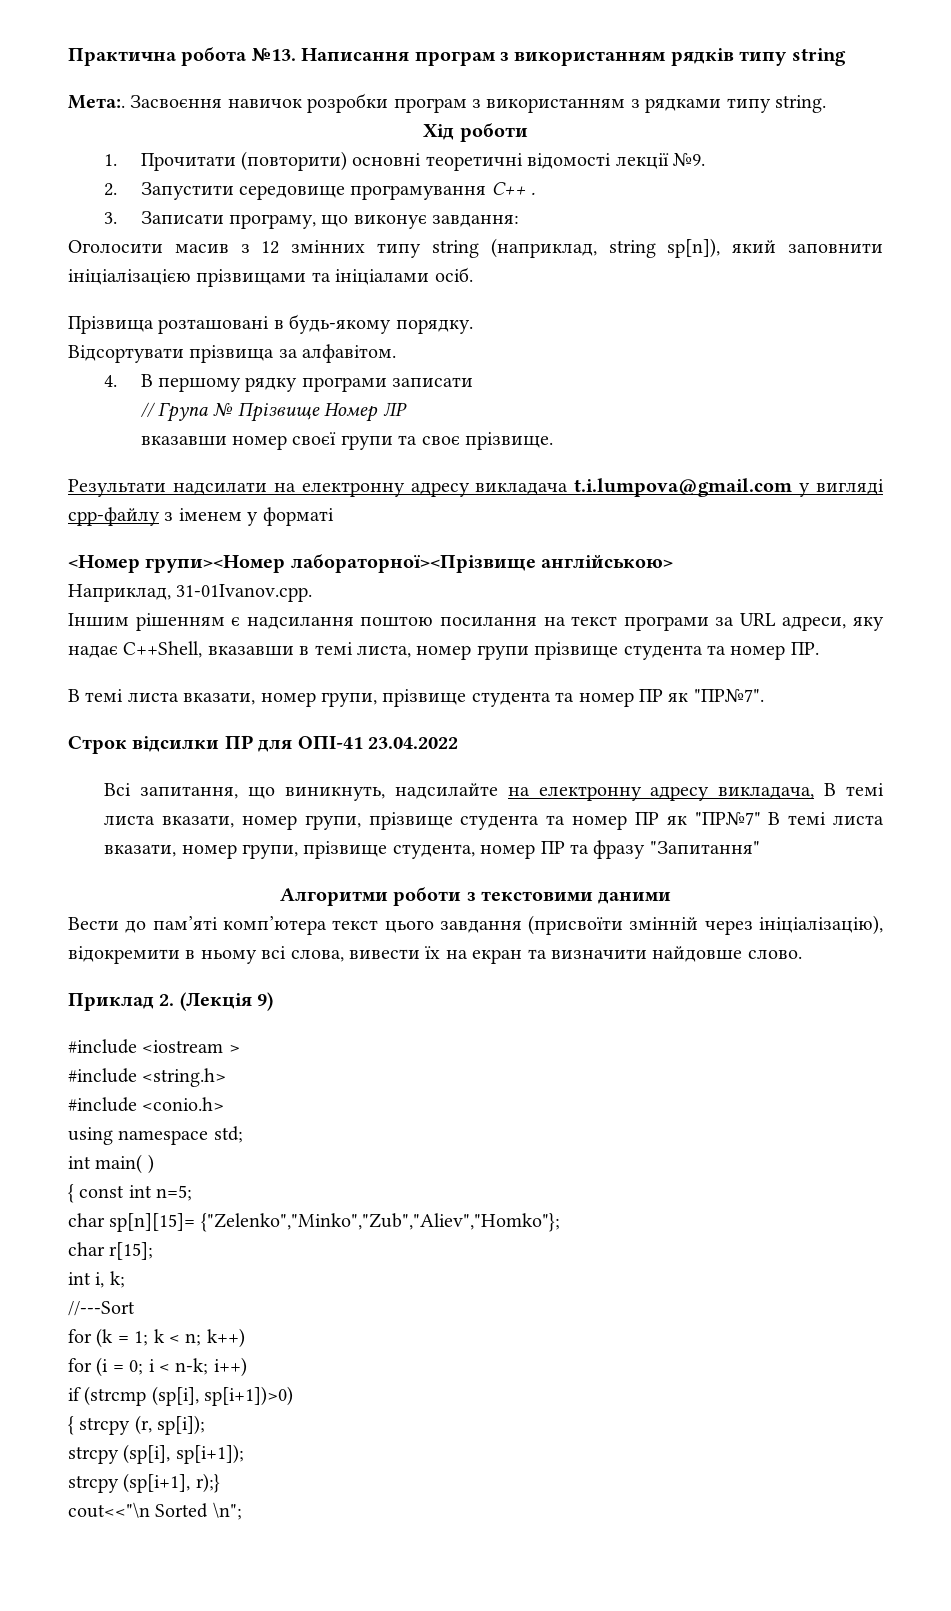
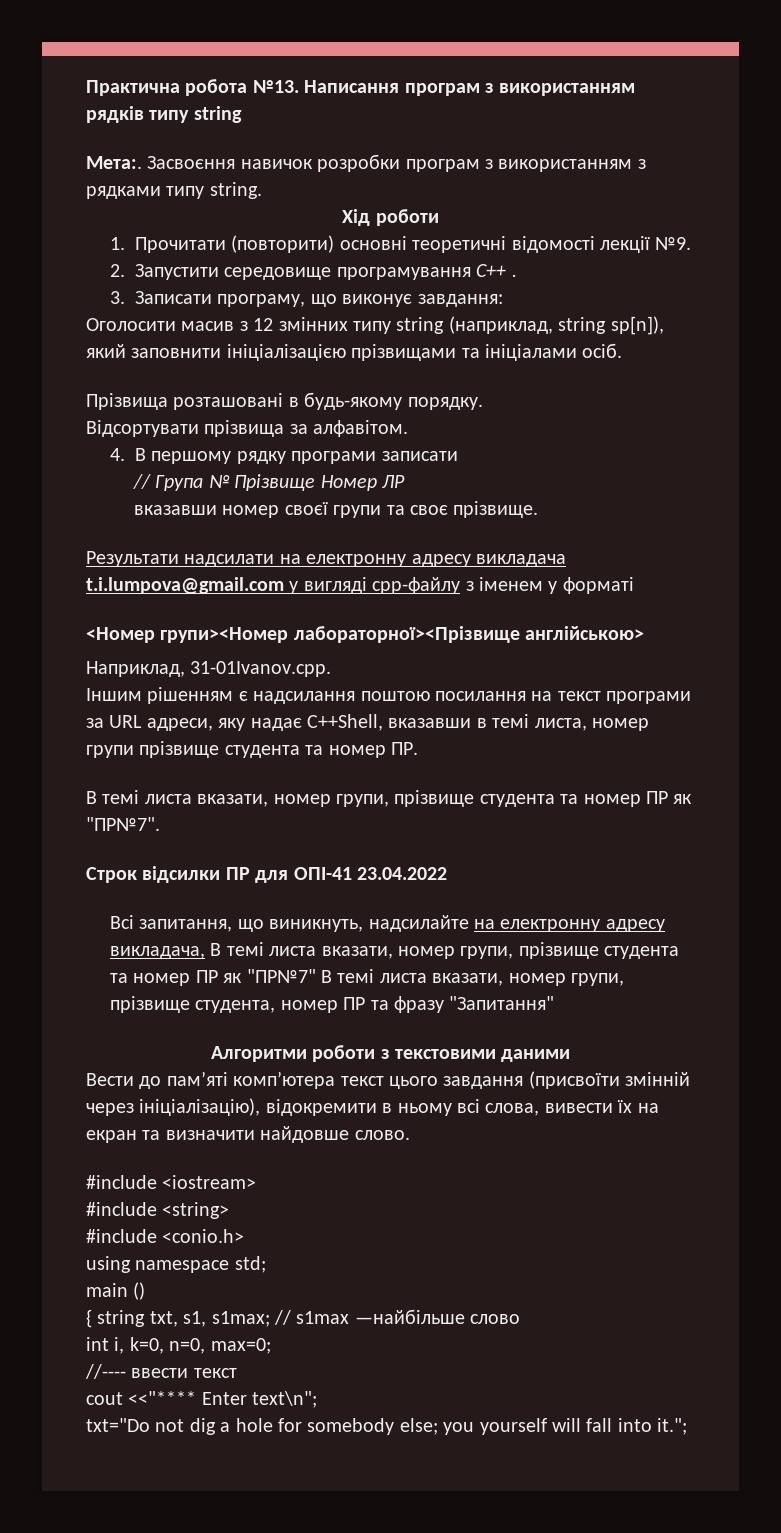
[68,992,274,1011] [68,1039,240,1054] [68,1068,227,1087] Приклад 2. (Лекція 9) // #include <iostream > // #include <string.h> -> [86,1175,257,1189] [86,1202,230,1219] #include <iostream> // #include <string>
[68,1154,154,1174] [68,1184,193,1203] [68,1213,560,1232] [68,1242,154,1260] [68,1271,125,1288] [68,1301,135,1316] [68,1328,245,1348] [68,1357,247,1377] [68,1386,294,1406] [68,1415,206,1435] [68,1444,244,1464] [68,1473,220,1493] [68,1502,242,1520] int main( ) // { const int n=5; // char sp[n][15]= {"Zelenko","Minko","Zub","Aliev","Homko"}; // char r[15]; // int i, k; // //---Sort // for (k = 1; k < n; k++) // for (i = 0; i < n-k; i++) // if (strcmp (sp[i], sp[i+1])>0) // { strcpy (r, sp[i]); // strcpy (sp[i], sp[i+1]); // strcpy (sp[i+1], r);} // cout<<"\n Sorted \n"; -> [86,1282,146,1300] [86,1309,521,1328] [86,1337,271,1354] [85,1364,237,1379] [86,1391,318,1408] [86,1418,688,1435] main () // { string txt, s1, s1max; // s1max —найбільше слово // int i, k=0, n=0, max=0; // //---- ввести текст // cout <<"**** Enter text\n"; // txt="Do not dig a hole for somebody else; you yourself will fall into it.";

